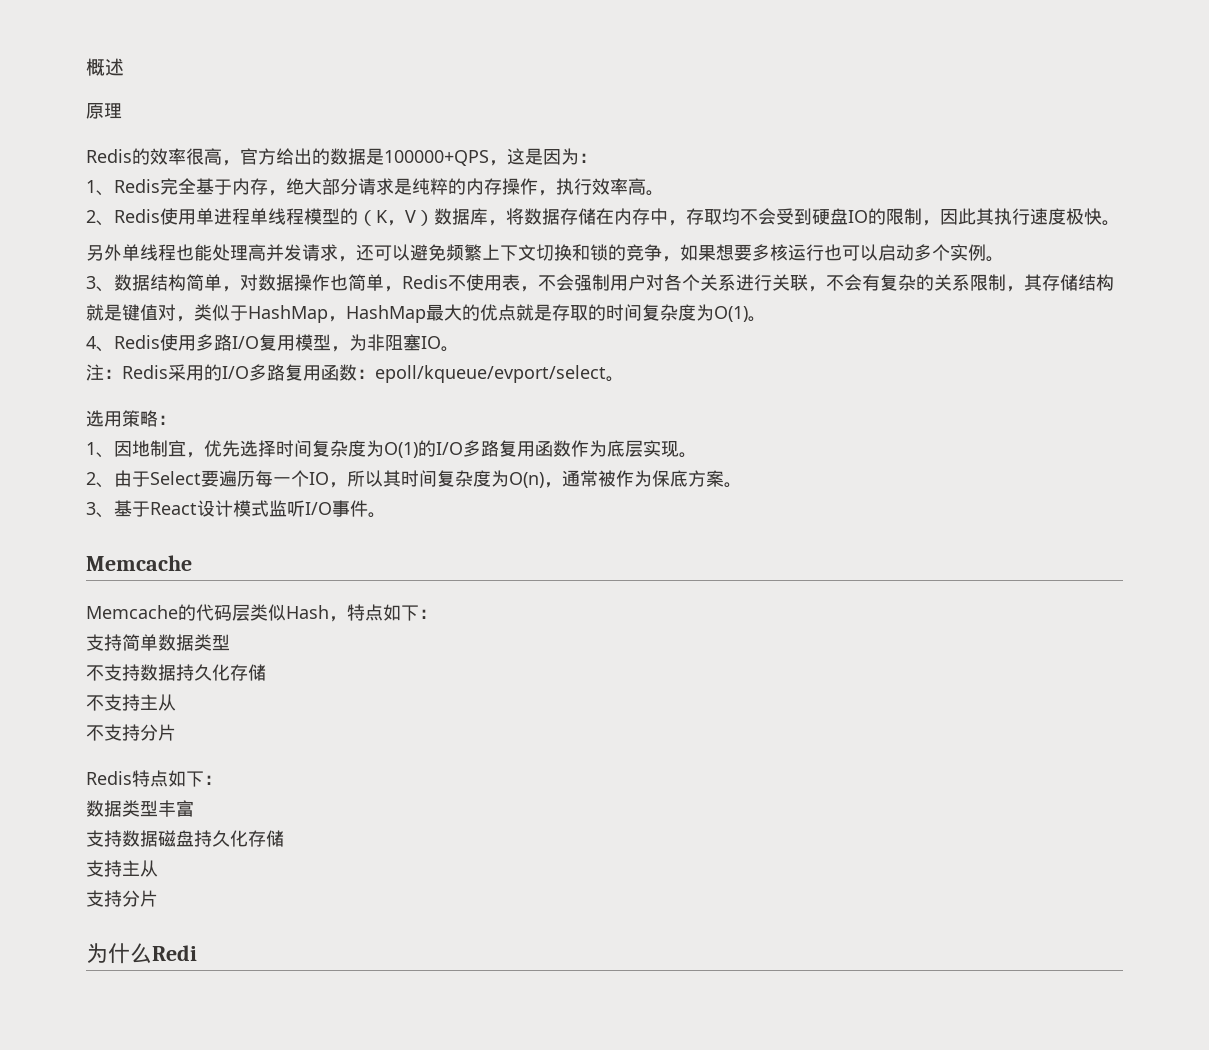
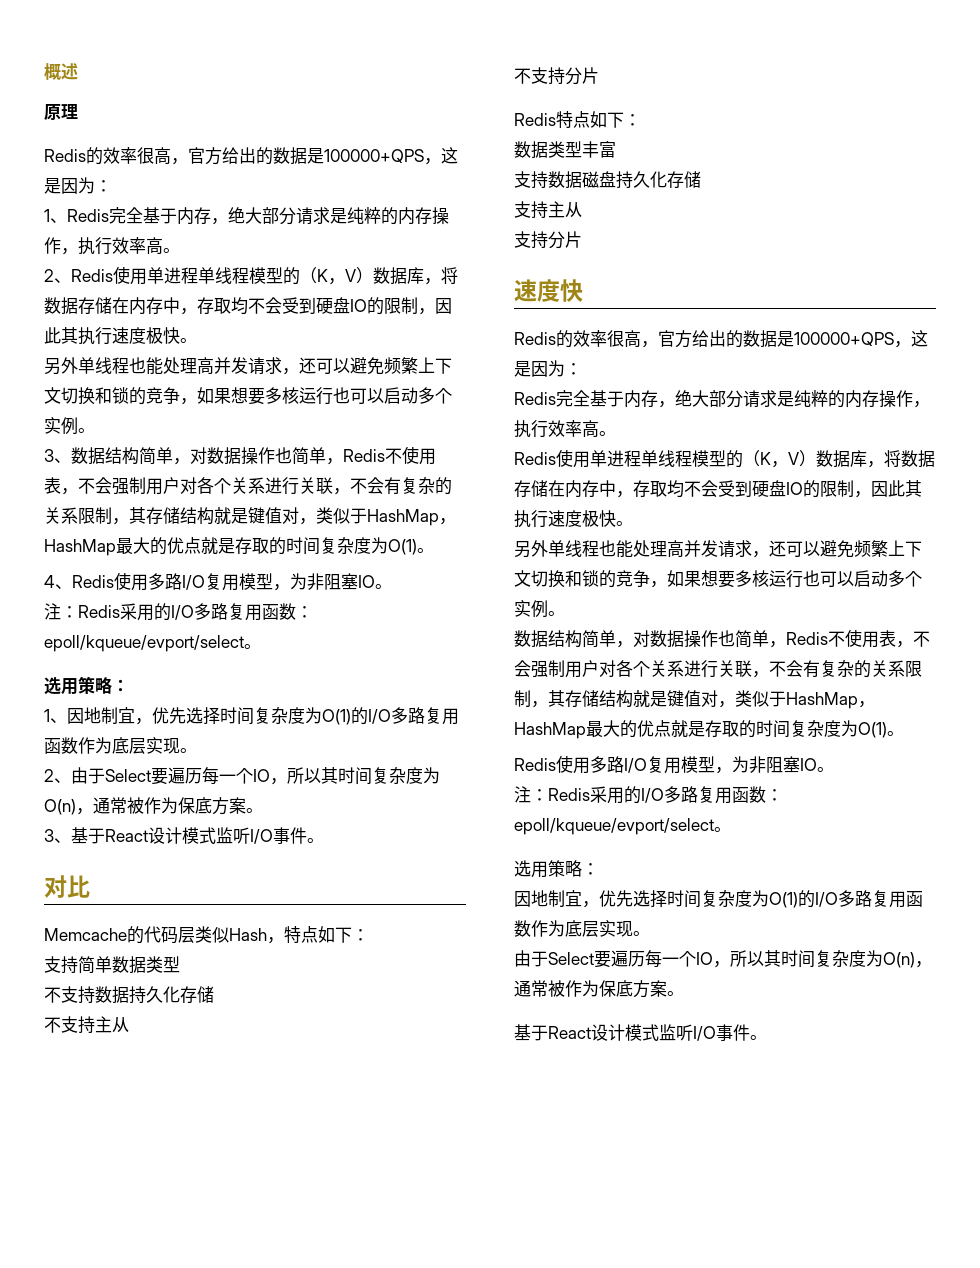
[86,555,192,571] Memcache -> [44,875,90,898] 对比
[86,943,197,964] 为什么Redi -> [514,279,583,302] [514,330,928,348] [514,360,582,377] [514,390,930,408] [514,420,616,438] [514,449,935,468] [514,480,922,498] [514,510,633,528] [514,540,922,558] [514,570,922,588] [514,600,565,618] [514,629,930,648] [514,660,922,678] [514,690,875,709] [514,720,904,739] [514,755,834,774] [514,786,783,804] [514,818,731,835] [514,860,599,878] [514,890,923,908] [514,920,650,937] [514,950,932,968] [514,980,684,998] [514,1024,767,1041] 速度快 // Redis的效率很高，官方给出的数据是100000+QPS，这是因为： // Redis完全基于内存，绝大部分请求是纯粹的内存操作，执行效率高。 // Redis使用单进程单线程模型的（K，V）数据库，将数据存储在内存中，存取均不会受到硬盘IO的限制，因此其执行速度极快。 // 另外单线程也能处理高并发请求，还可以避免频繁上下文切换和锁的竞争，如果想要多核运行也可以启动多个实例。 // 数据结构简单，对数据操作也简单，Redis不使用表，不会强制用户对各个关系进行关联，不会有复杂的关系限制，其存储结构就是键值对，类似于HashMap，HashMap最大的优点就是存取的时间复杂度为O(1)。 // Redis使用多路I/O复用模型，为非阻塞IO。 // 注：Redis采用的I/O多路复用函数：epoll/kqueue/evport/select。 // 选用策略： // 因地制宜，优先选择时间复杂度为O(1)的I/O多路复用函数作为底层实现。 // 由于Select要遍历每一个IO，所以其时间复杂度为O(n)，通常被作为保底方案。 // 基于React设计模式监听I/O事件。

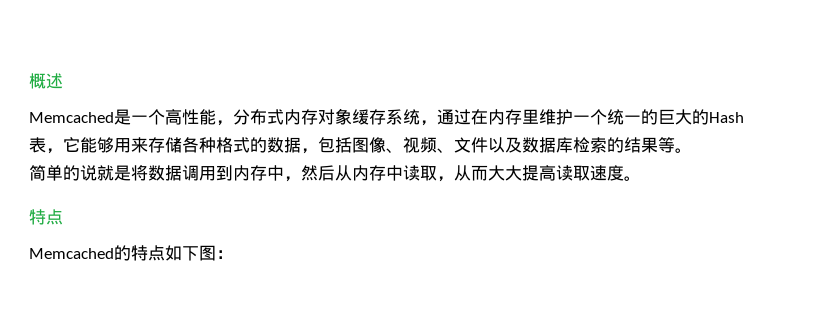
[44,104,78,120] [44,147,458,165] [44,177,112,194] [44,207,449,225] [44,237,180,255] [44,266,458,285] [44,297,452,315] [44,327,197,345] [44,357,452,375] [44,387,452,405] [44,417,95,435] [44,446,436,465] [44,477,452,495] [44,507,456,526] [44,537,434,556] [44,572,392,591] [44,603,313,621] [44,635,261,652] [44,676,129,695] [44,707,459,725] [44,737,197,754] [44,767,440,785] [44,797,263,815] [44,827,324,844] [44,875,90,898] [44,926,369,944] [44,956,180,974] [44,986,214,1004] [44,1016,129,1034] [514,67,599,85] [514,111,641,128] [514,141,616,159] [514,171,701,189] [514,201,582,219] [514,231,582,249] [514,279,583,302] [514,330,928,348] [514,360,582,377] [514,390,930,408] [514,420,616,438] [514,449,935,468] [514,480,922,498] [514,510,633,528] [514,540,922,558] [514,570,922,588] [514,600,565,618] [514,629,930,648] [514,660,922,678] [514,690,875,709] [514,720,904,739] [514,755,834,774] [514,786,783,804] [514,818,731,835] [514,860,599,878] [514,890,923,908] [514,920,650,937] [514,950,932,968] [514,980,684,998] [514,1024,767,1041] 原理 // Redis的效率很高，官方给出的数据是100000+QPS，这是因为： // 1、Redis完全基于内存，绝大部分请求是纯粹的内存操作，执行效率高。 // 2、Redis使用单进程单线程模型的（K，V）数据库，将数据存储在内存中，存取均不会受到硬盘IO的限制，因此其执行速度极快。 // 另外单线程也能处理高并发请求，还可以避免频繁上下文切换和锁的竞争，如果想要多核运行也可以启动多个实例。 // 3、数据结构简单，对数据操作也简单，Redis不使用表，不会强制用户对各个关系进行关联，不会有复杂的关系限制，其存储结构就是键值对，类似于HashMap，HashMap最大的优点就是存取的时间复杂度为O(1)。 // 4、Redis使用多路I/O复用模型，为非阻塞IO。 // 注：Redis采用的I/O多路复用函数：epoll/kqueue/evport/select。 // 选用策略： // 1、因地制宜，优先选择时间复杂度为O(1)的I/O多路复用函数作为底层实现。 // 2、由于Select要遍历每一个IO，所以其时间复杂度为O(n)，通常被作为保底方案。 // 3、基于React设计模式监听I/O事件。 // 对比 // Memcache的代码层类似Hash，特点如下： // 支持简单数据类型 // 不支持数据持久化存储 // 不支持主从 // 不支持分片 // Redis特点如下： // 数据类型丰富 // 支持数据磁盘持久化存储 // 支持主从 // 支持分片 // 速度快 // Redis的效率很高，官方给出的数据是100000+QPS，这是因为： // Redis完全基于内存，绝大部分请求是纯粹的内存操作，执行效率高。 // Redis使用单进程单线程模型的（K，V）数据库，将数据存储在内存中，存取均不会受到硬盘IO的限制，因此其执行速度极快。 // 另外单线程也能处理高并发请求，还可以避免频繁上下文切换和锁的竞争，如果想要多核运行也可以启动多个实例。 // 数据结构简单，对数据操作也简单，Redis不使用表，不会强制用户对各个关系进行关联，不会有复杂的关系限制，其存储结构就是键值对，类似于HashMap，HashMap最大的优点就是存取的时间复杂度为O(1)。 // Redis使用多路I/O复用模型，为非阻塞IO。 // 注：Redis采用的I/O多路复用函数：epoll/kqueue/evport/select。 // 选用策略： // 因地制宜，优先选择时间复杂度为O(1)的I/O多路复用函数作为底层实现。 // 由于Select要遍历每一个IO，所以其时间复杂度为O(n)，通常被作为保底方案。 // 基于React设计模式监听I/O事件。 -> [29,108,744,126] [29,137,692,154] [29,165,641,182] [29,209,63,225] [29,245,233,261] Memcached是一个高性能，分布式内存对象缓存系统，通过在内存里维护一个统一的巨大的Hash表，它能够用来存储各种格式的数据，包括图像、视频、文件以及数据库检索的结果等。 // 简单的说就是将数据调用到内存中，然后从内存中读取，从而大大提高读取速度。 // 特点 // Memcached的特点如下图：

